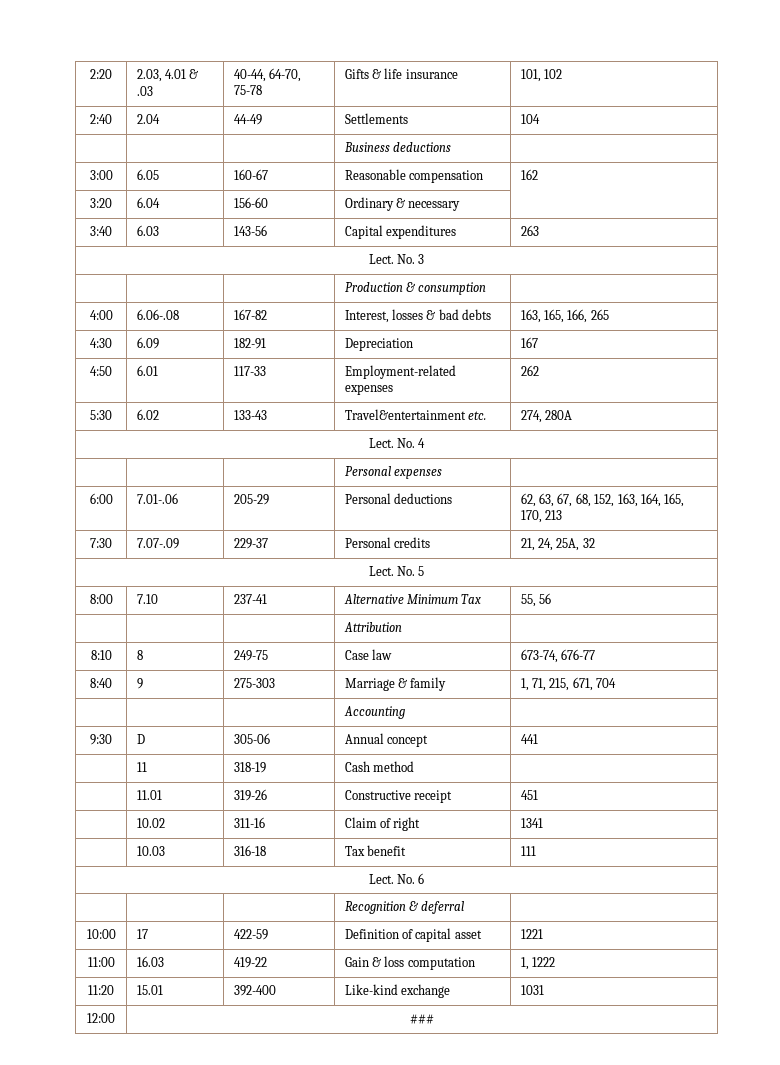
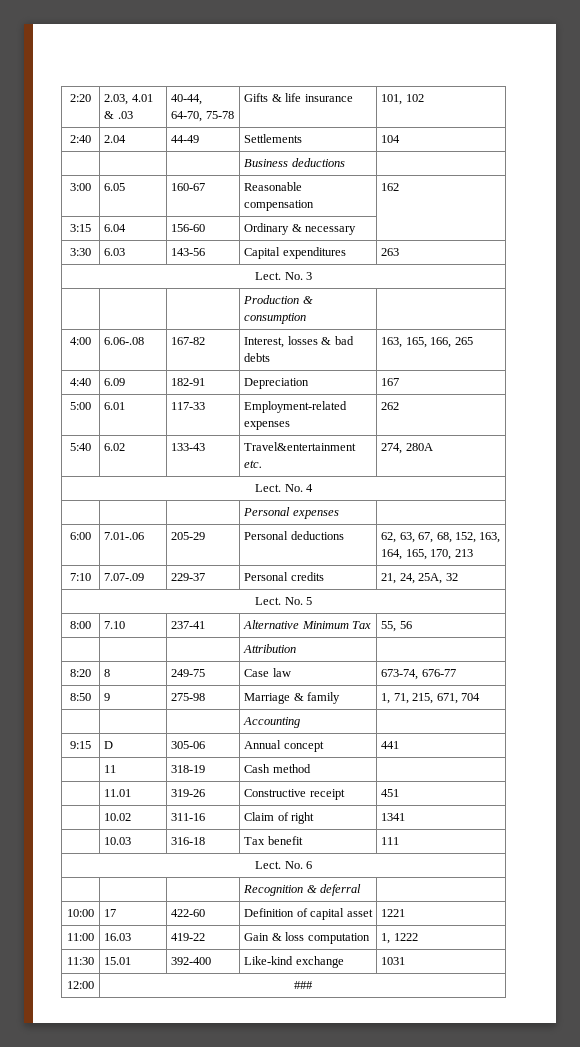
[90,198,112,208] 3:20 -> [70,224,91,232] 3:15
[90,226,112,236] 3:40 -> [70,248,91,256] 3:30
[90,338,112,348] 4:30 -> [70,378,91,386] 4:40
[90,366,112,376] 4:50 -> [70,402,91,410] 5:00
[90,410,112,420] 5:30 -> [70,443,91,451] 5:40
[90,538,112,548] 7:30 -> [70,573,91,581] 7:10
[90,650,112,660] 8:10 -> [70,669,91,677] 8:20
[90,678,112,688] 8:40 -> [70,693,91,701] 8:50
[233,678,275,688] 275-303 -> [171,693,206,701] 275-98
[90,734,112,745] 9:30 -> [70,741,91,749] 9:15
[233,929,268,940] 422-59 -> [171,909,206,917] 422-60
[88,985,114,995] 11:20 -> [67,957,94,965] 11:30

